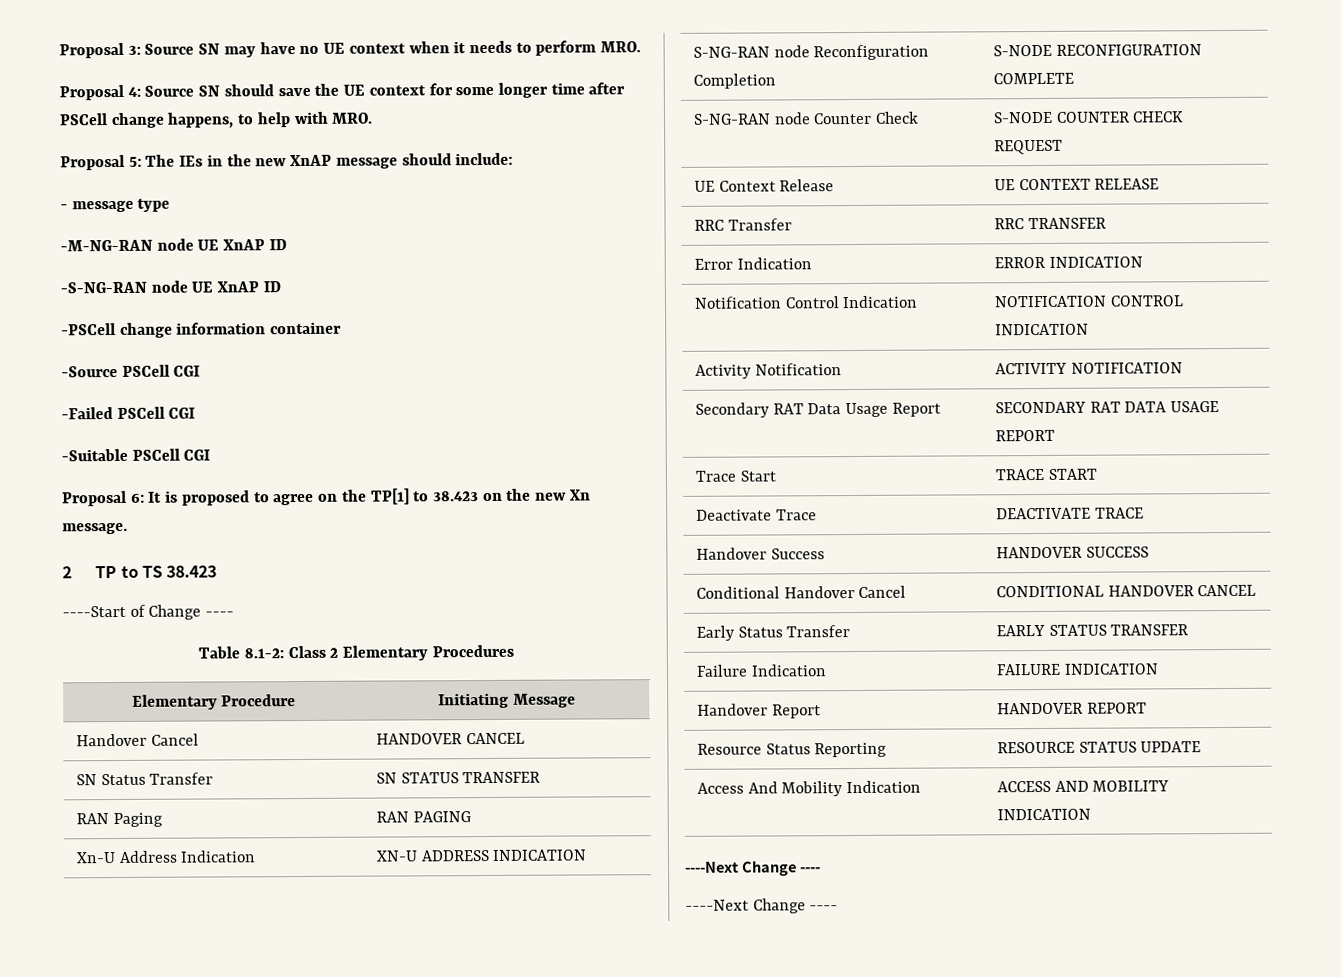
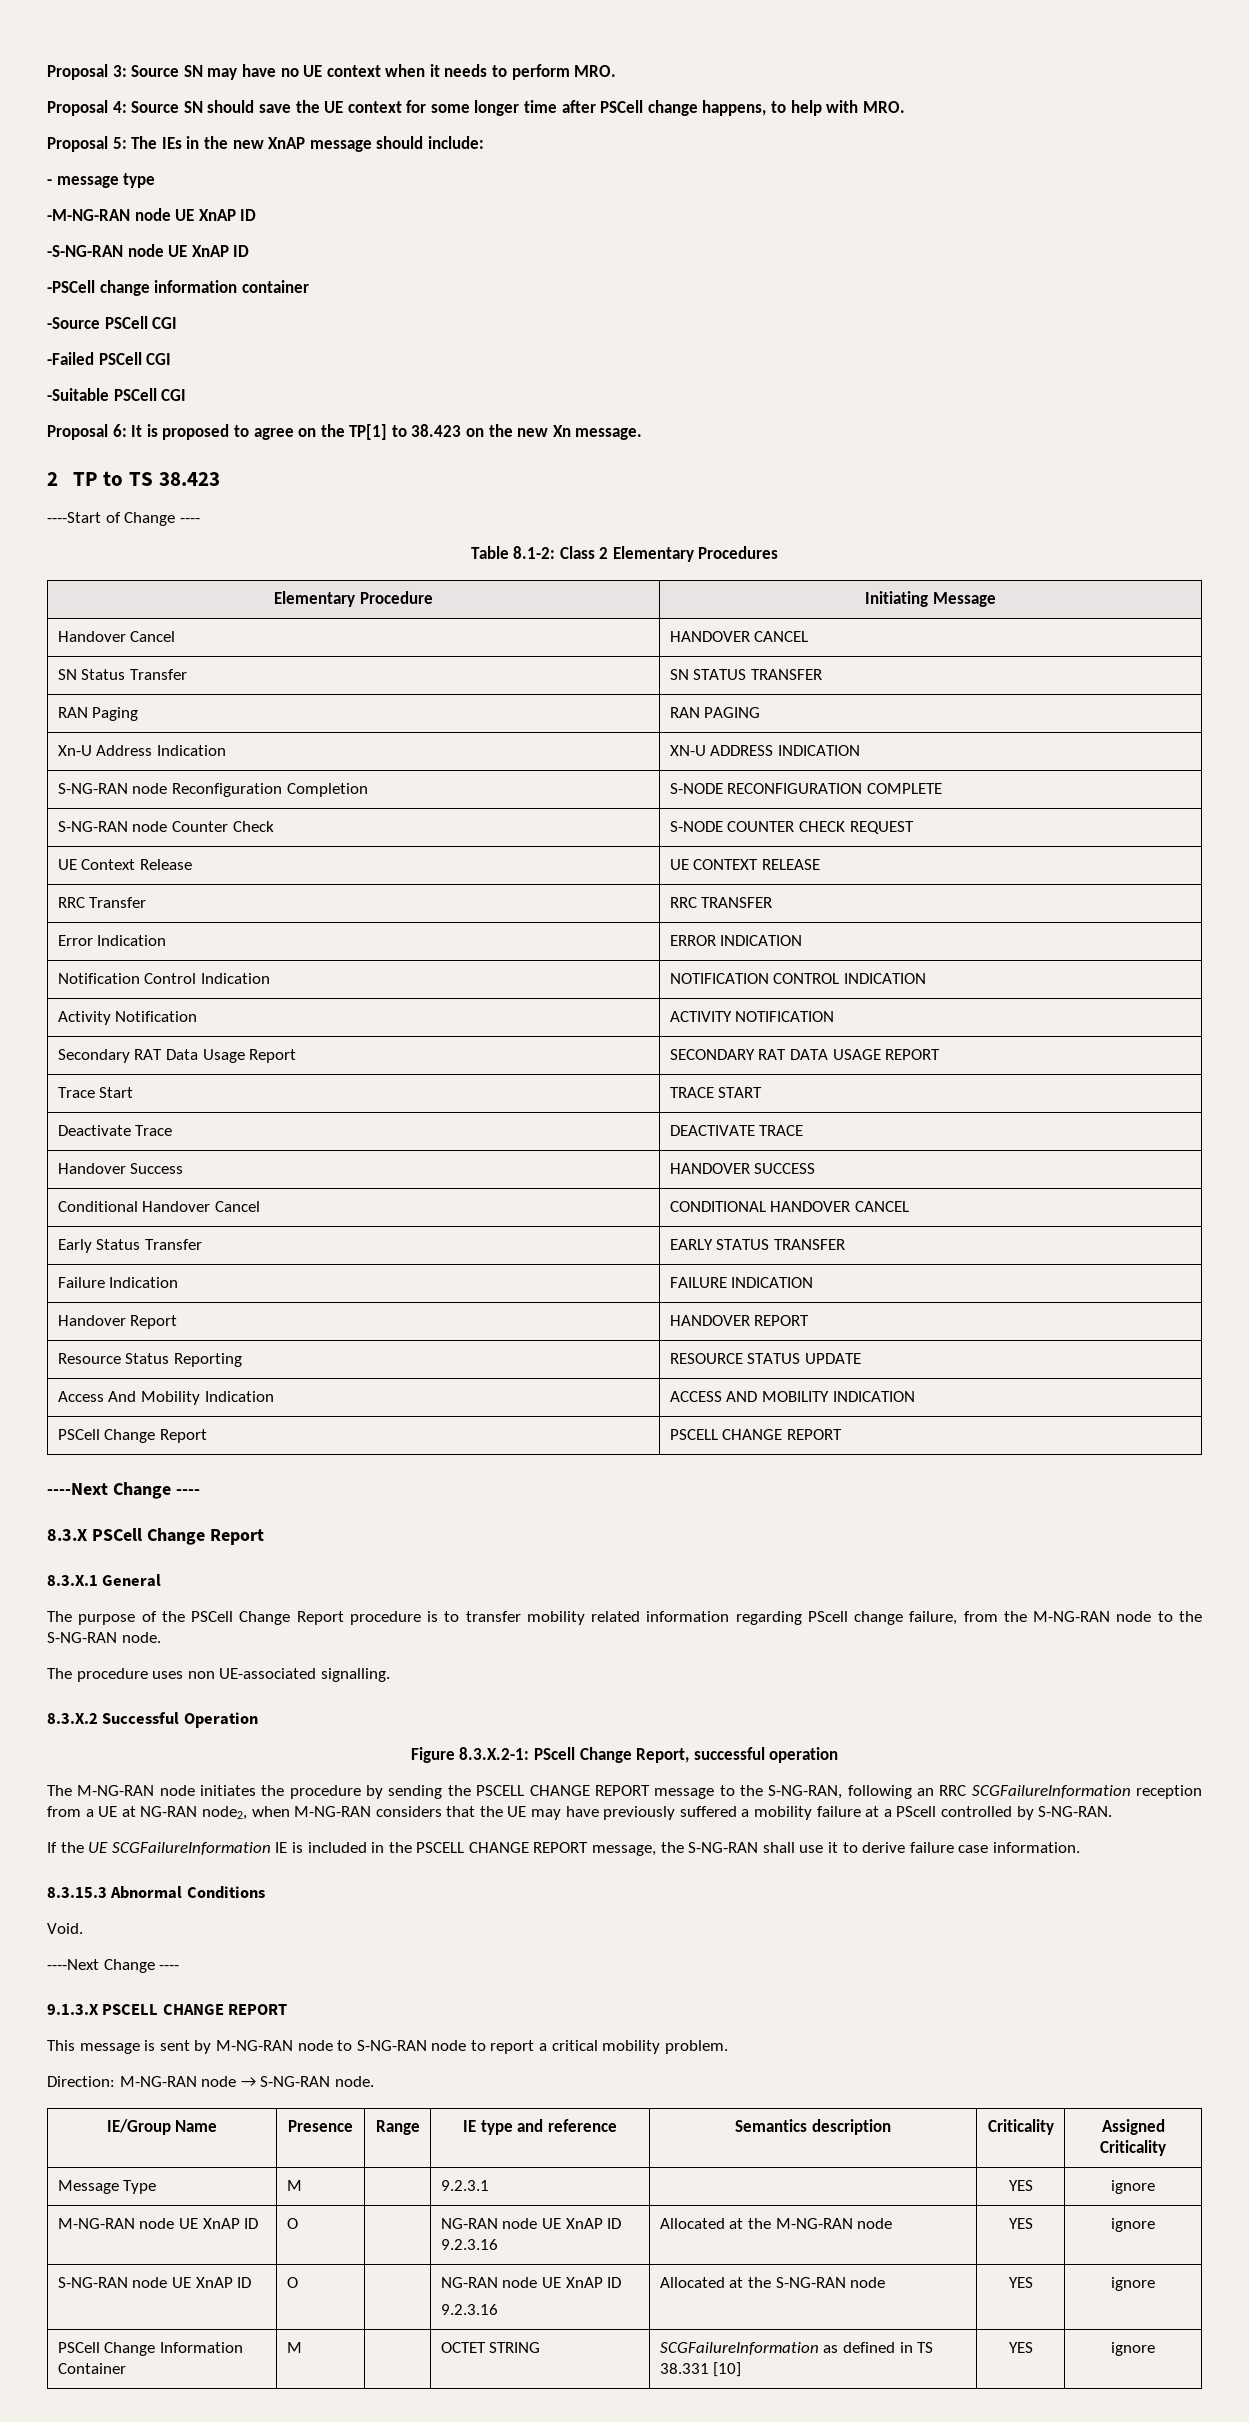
[685,860,821,877] [685,898,839,914] // ----Next Change ---- // ----Next Change ---- -> [57,1429,207,1443] [669,1429,842,1440] [47,1482,200,1499] [47,1528,264,1545] [47,1574,162,1587] [47,1611,1202,1625] [47,1632,161,1643] [47,1668,390,1682] [47,1712,258,1728] [410,1747,839,1763] [47,1785,1203,1799] [47,1806,1113,1820] [47,1842,1080,1856] [47,1886,265,1899] [47,1923,83,1934] [47,1959,180,1973] [47,2004,288,2015] [47,2040,728,2054] [47,2076,374,2087] [106,2119,218,2135] [288,2120,353,2132] [375,2120,420,2135] [463,2119,617,2135] [735,2119,891,2135] [987,2119,1054,2135] [1101,2119,1165,2135] [1100,2140,1166,2156] [57,2180,157,2194] [286,2180,302,2191] [440,2180,489,2191] [1008,2180,1033,2191] [1111,2180,1155,2194] [57,2218,259,2229] [286,2218,298,2229] [440,2218,622,2229] [440,2239,498,2250] [659,2218,893,2229] [1008,2218,1033,2229] [1111,2218,1155,2232] [57,2277,252,2288] [286,2277,298,2288] [440,2277,622,2288] [440,2304,498,2315] [659,2277,886,2288] [1008,2277,1033,2288] [1111,2277,1155,2291] [57,2342,243,2356] [57,2363,126,2374] [286,2342,302,2353] [440,2342,541,2353] [659,2342,934,2355] [659,2362,742,2377] [1008,2342,1033,2353] [1111,2342,1155,2356] // PSCell Change Report | PSCELL CHANGE REPORT // ----Next Change ---- // 8.3.X PSCell Change Report // 8.3.X.1 General // The purpose of the PSCell Change Report procedure is to transfer mobility related information regarding PScell change failure, from the M-NG-RAN node to the S-NG-RAN node. // The procedure uses non UE-associated signalling. // 8.3.X.2 Successful Operation // Figure 8.3.X.2-1: PScell Change Report, successful operation // The M-NG-RAN node initiates the procedure by sending the PSCELL CHANGE REPORT message to the S-NG-RAN, following an RRC SCGFailureInformation reception from a UE at NG-RAN node2, when M-NG-RAN considers that the UE may have previously suffered a mobility failure at a PScell controlled by S-NG-RAN. // If the UE SCGFailureInformation IE is included in the PSCELL CHANGE REPORT message, the S-NG-RAN shall use it to derive failure case information. // 8.3.15.3 Abnormal Conditions // Void. // ----Next Change ---- // 9.1.3.X PSCELL CHANGE REPORT // This message is sent by M-NG-RAN node to S-NG-RAN node to report a critical mobility problem. // Direction: M-NG-RAN node → S-NG-RAN node. // IE/Group Name | Presence | Range | IE type and reference | Semantics description | Criticality | Assigned Criticality // Message Type | M | | 9.2.3.1 | | YES | ignore // M-NG-RAN node UE XnAP ID | O | | NG-RAN node UE XnAP ID 9.2.3.16 | Allocated at the M-NG-RAN node | YES | ignore // S-NG-RAN node UE XnAP ID | O | | NG-RAN node UE XnAP ID // 9.2.3.16 | Allocated at the S-NG-RAN node | YES | ignore // PSCell Change Information Container | M | | OCTET STRING | SCGFailureInformation as defined in TS 38.331 [10] | YES | ignore

